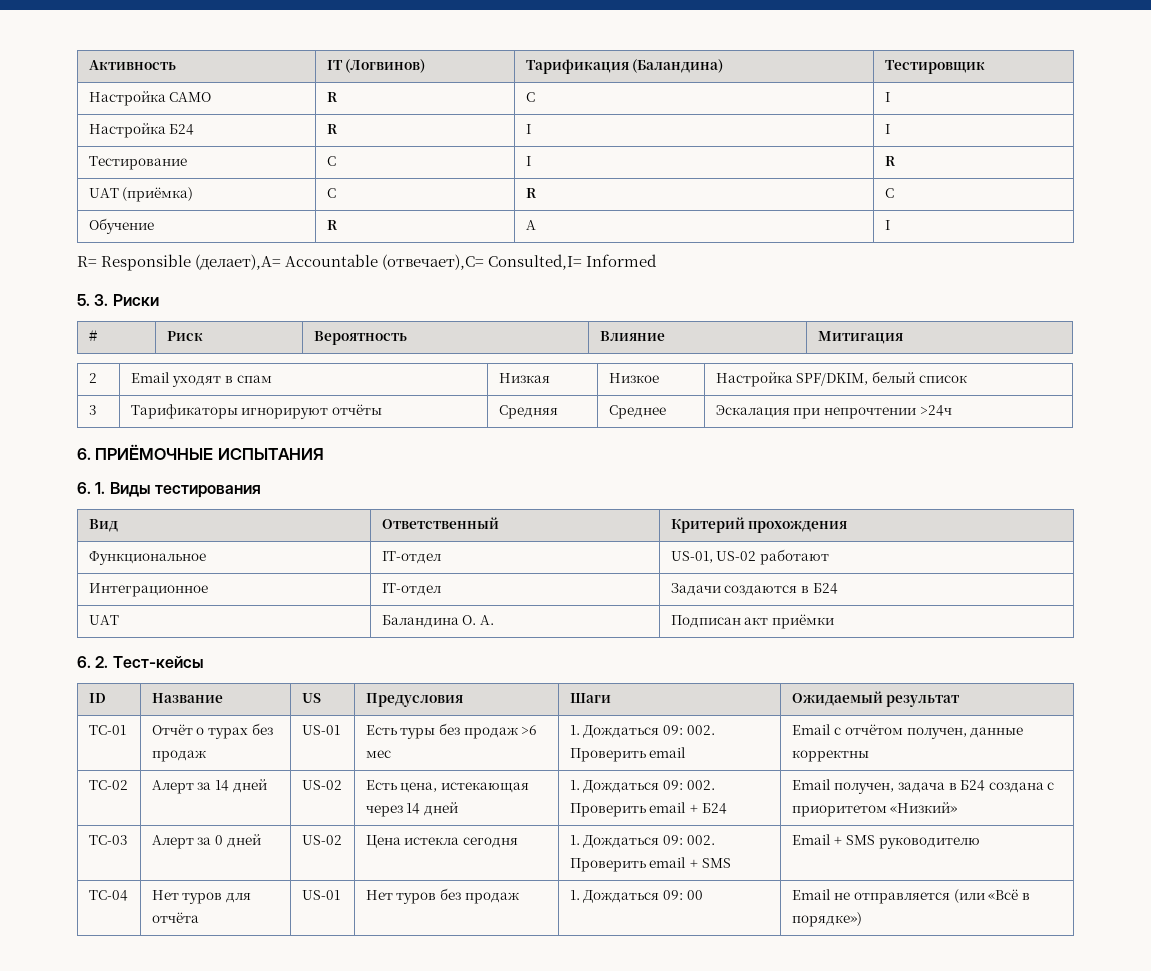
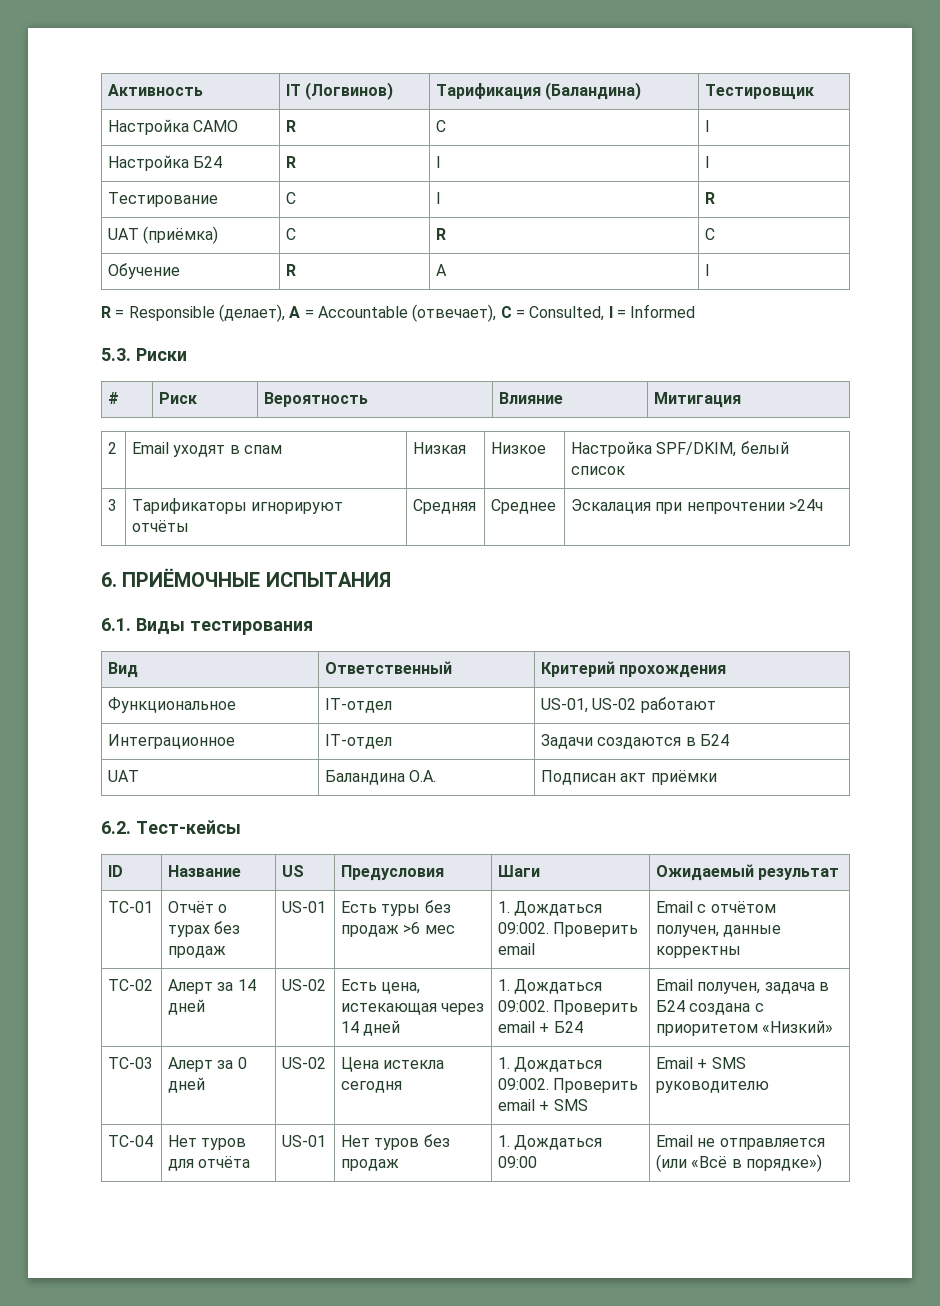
[77,254,583,271] R= Responsible (делает),A= Accountable (отвечает),C= Consulted,I= -> [101,304,626,322] R = Responsible (делает), A = Accountable (отвечает), C = Consulted, I =
[77,294,109,306] 5. 3. -> [101,348,131,361] 5.3.
[77,482,106,494] 6. 1. -> [101,618,131,631] 6.1.
[462,615,494,625] О. А. -> [409,770,437,782] О.А.
[77,656,109,668] 6. 2. -> [101,821,131,834] 6.2.
[662,725,715,735] 09: 002. -> [498,922,550,934] 09:002.
[662,780,715,790] 09: 002. -> [498,1000,550,1012] 09:002.
[662,835,715,845] 09: 002. -> [498,1078,550,1090] 09:002.
[662,890,703,900] 09: 00 -> [498,1156,538,1168] 09:00

